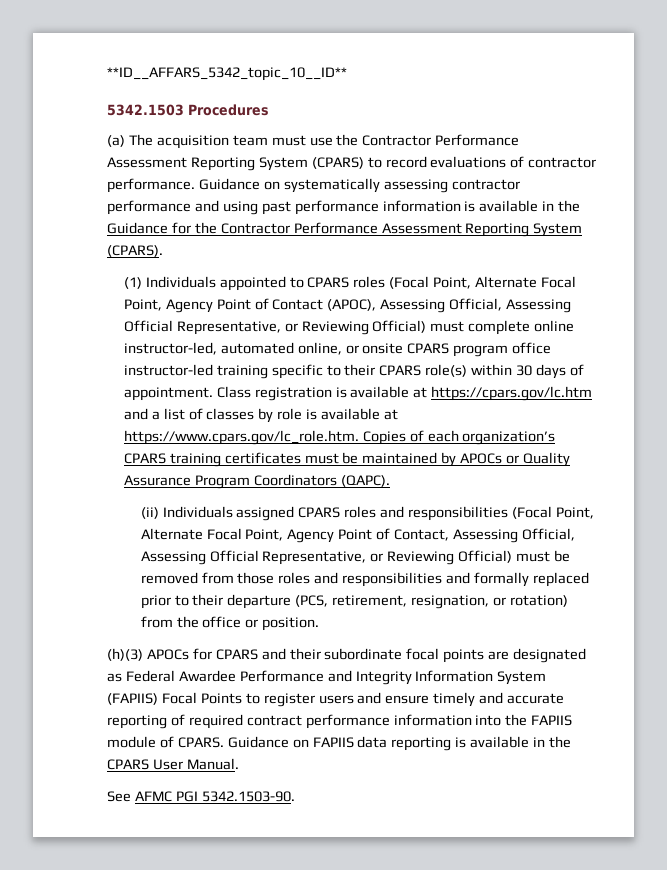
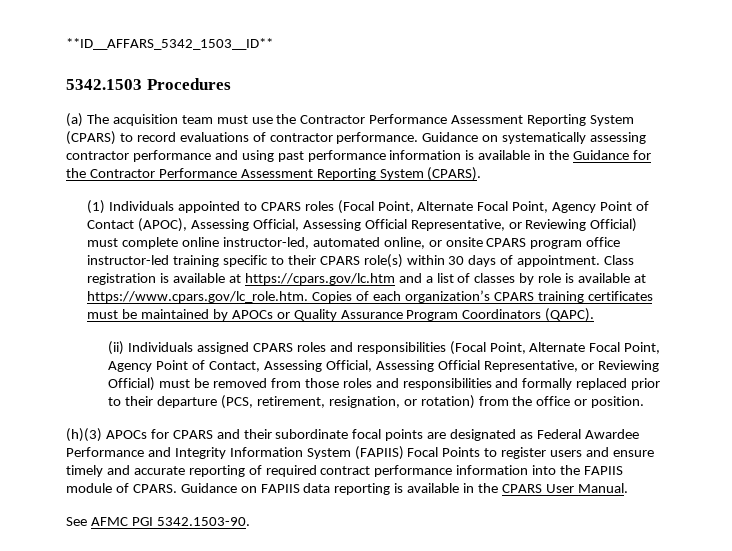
[107,67,347,81] **ID__AFFARS_5342_topic_10__ID** -> [66,38,273,50] **ID__AFFARS_5342_1503__ID**

